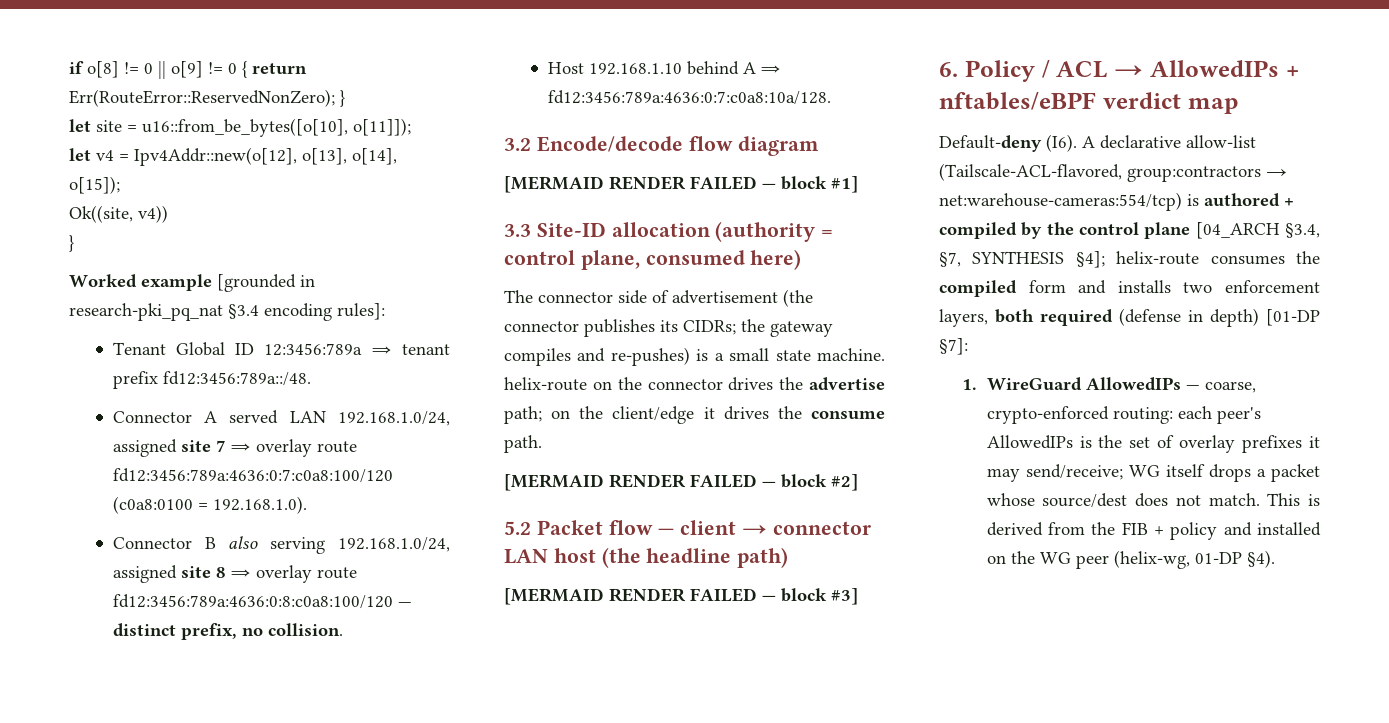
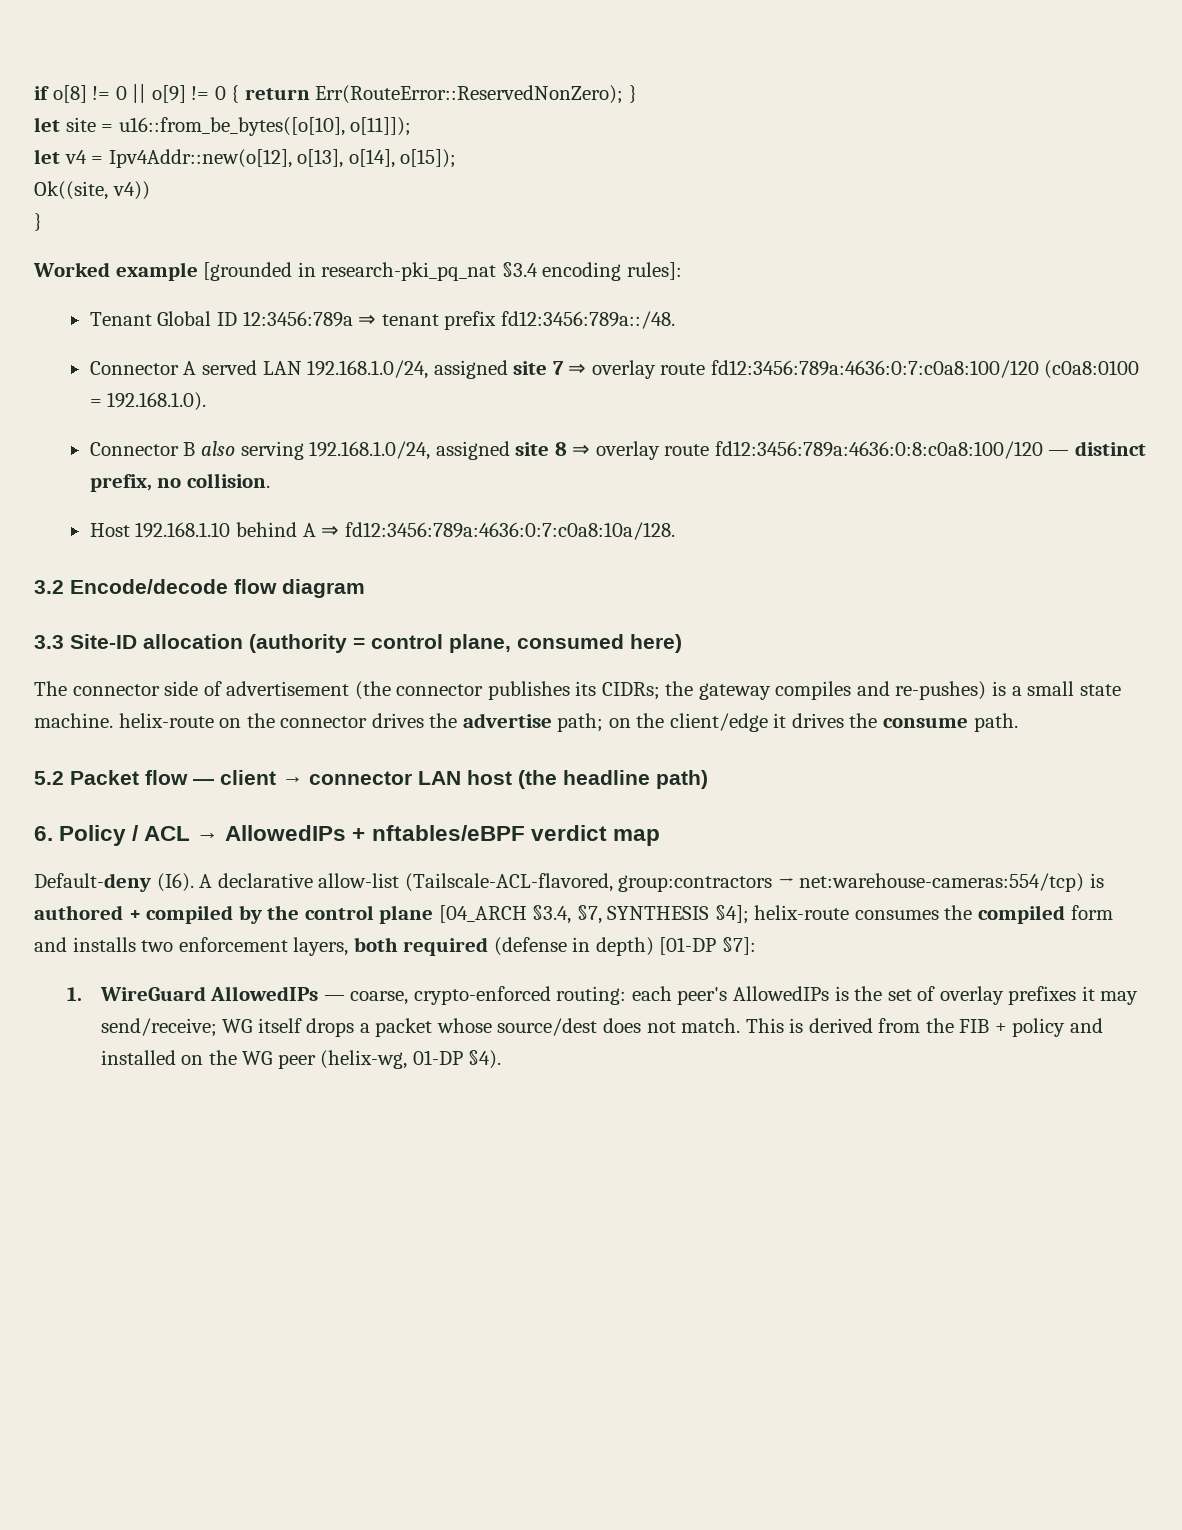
[504,176,858,193] // [MERMAID RENDER FAILED — block #1] -> (365, 588) none
[504,474,858,491] // [MERMAID RENDER FAILED — block #2] -> (1018, 722) none
[504,588,858,605] // [MERMAID RENDER FAILED — block #3] -> (708, 779) none

